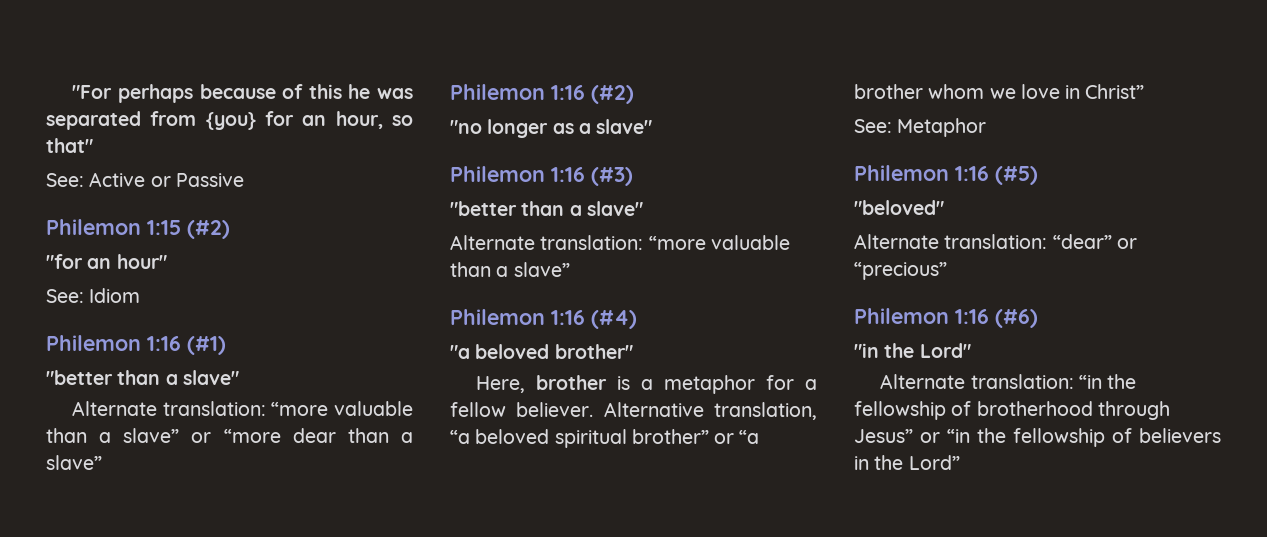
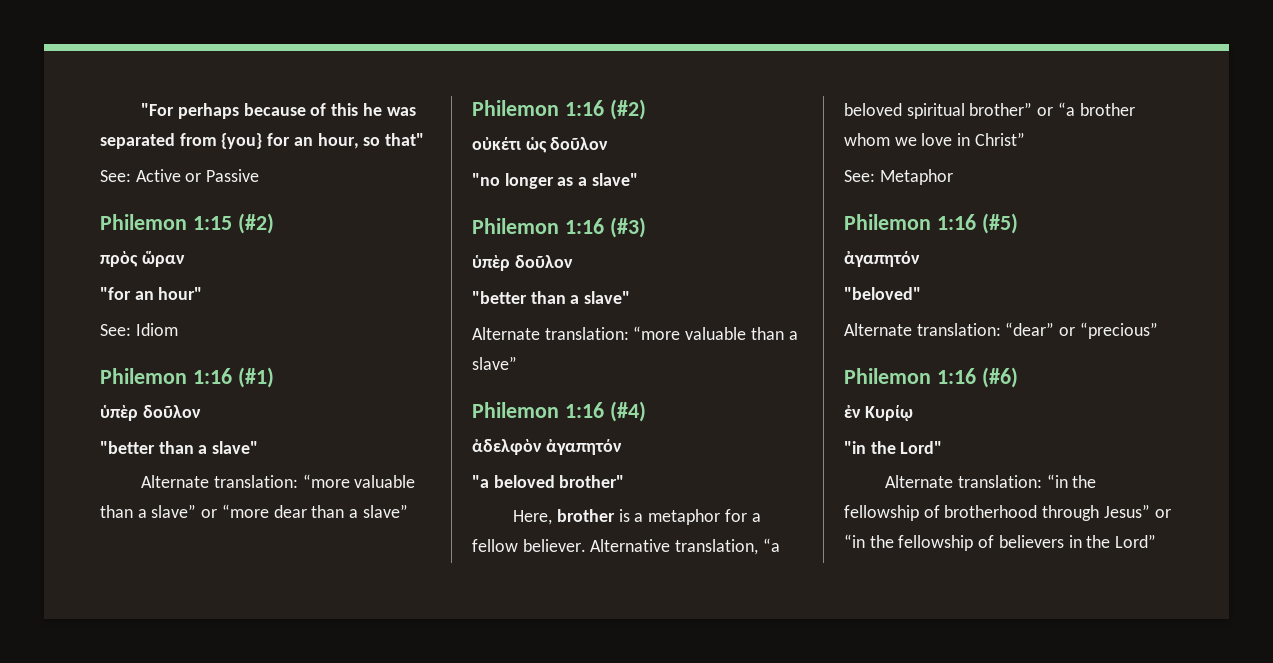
(230, 229) none -> [100,251,185,267] // πρὸς ὥραν
(226, 345) none -> [100,405,201,421] // ὑπὲρ δοῦλον
(634, 94) none -> [472,137,609,153] // οὐκέτι ὡς δοῦλον
(633, 176) none -> [472,255,573,271] // ὑπὲρ δοῦλον
(637, 319) none -> [472,439,622,455] // ἀδελφὸν ἀγαπητόν
(1038, 175) none -> [844,251,920,267] // ἀγαπητόν
(1038, 318) none -> [844,405,913,421] // ἐν Κυρίῳ

